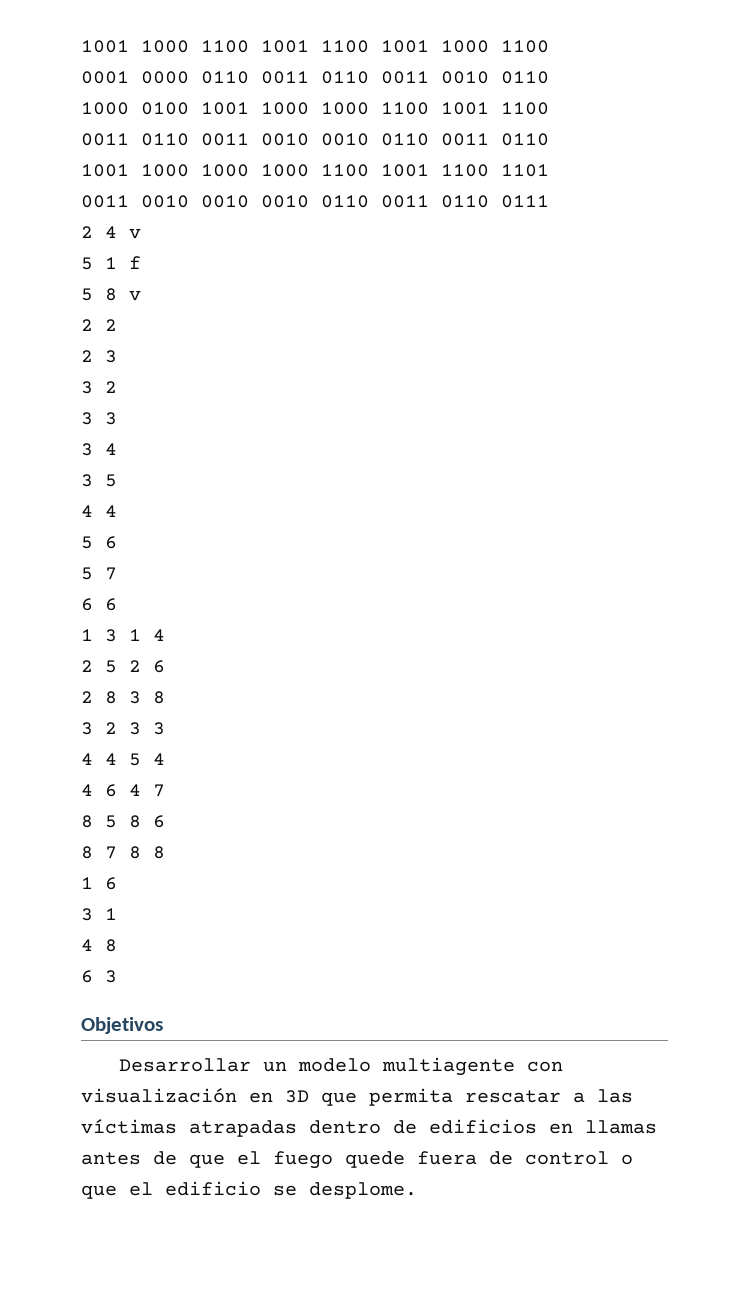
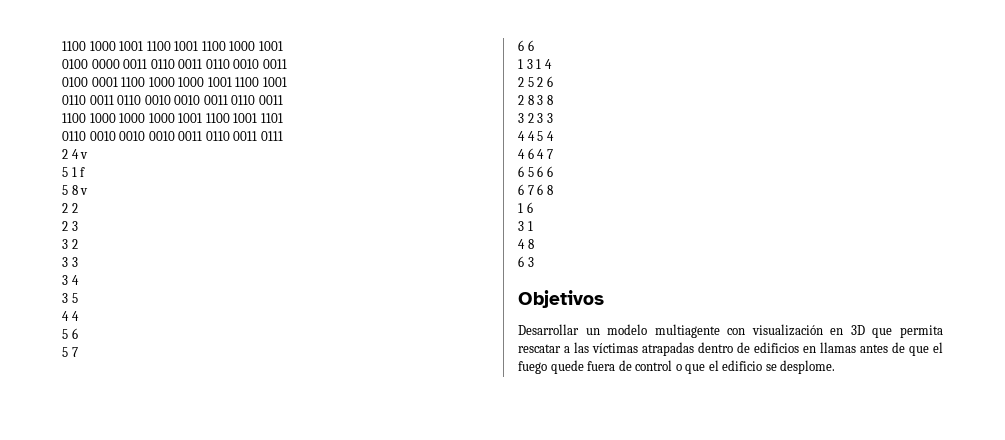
[81,40,549,53] [81,71,549,84] [81,102,549,115] [81,133,549,146] [81,164,129,177] 1001 1000 1100 1001 1100 1001 1000 1100 // 0001 0000 0110 0011 0110 0011 0010 0110 // 1000 0100 1001 1000 1000 1100 1001 1100 // 0011 0110 0011 0010 0010 0110 0011 0110 // 1001 -> [62,41,283,51] [62,59,287,69] [62,77,287,87] [62,95,283,105] [62,113,86,123] 1100 1000 1001 1100 1001 1100 1000 1001 // 0100 0000 0011 0110 0011 0110 0010 0011 // 0100 0001 1100 1000 1000 1001 1100 1001 // 0110 0011 0110 0010 0010 0011 0110 0011 // 1100
[321,164,489,177] 1100 1001 1100 -> [178,113,258,123] 1001 1100 1001
[81,195,129,208] 0011 -> [62,131,86,141] 0110
[321,195,489,208] 0110 0011 0110 -> [178,131,258,141] 0011 0110 0011
[81,815,165,828] [81,846,141,859] 8 5 8 6 // 8 7 8 -> [518,166,553,177] [518,184,544,195] 6 5 6 6 // 6 7 6

